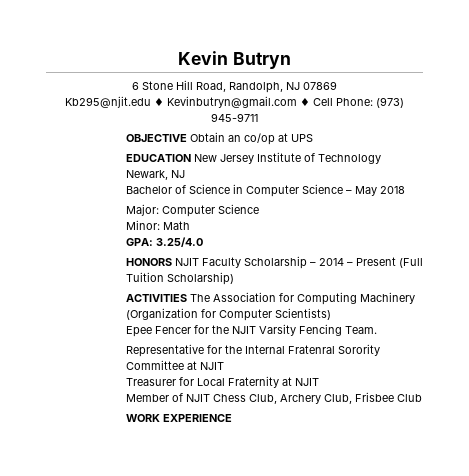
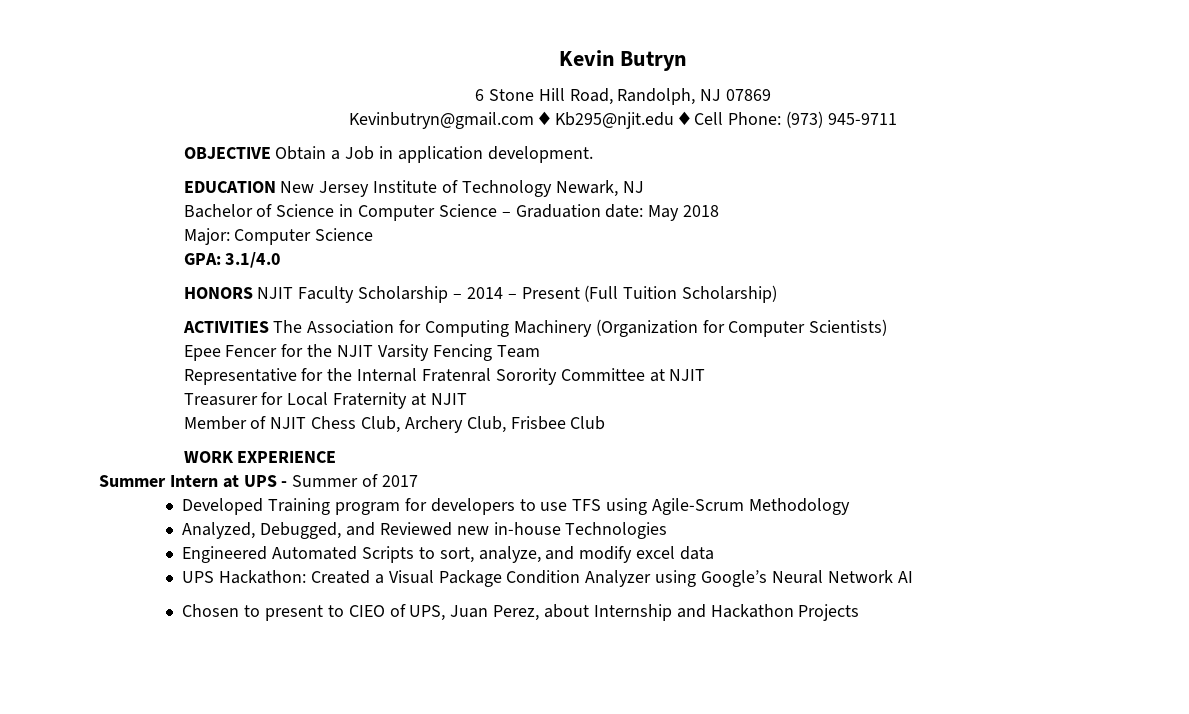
[65,96,297,108] Kb295@njit.edu ♦ Kevinbutryn@gmail.com -> [348,111,674,129] Kevinbutryn@gmail.com ♦ Kb295@njit.edu
[227,133,313,145] an co/op at UPS -> [331,146,593,163] a Job in application development.
(352, 192) none -> [515,204,644,218] Graduation date:
[125,220,190,230] // Minor: Math -> (374, 234) none
[155,237,203,247] 3.25/4.0 -> [225,252,282,268] 3.1/4.0
[344,326,377,334] Team. -> [496,345,540,358] Team
(232, 418) none -> [99,474,419,488] [182,498,850,515] [182,522,668,539] [182,546,714,563] [182,570,913,587] [182,604,860,621] // Summer Intern at UPS - Summer of 2017 // Developed Training program for developers to use TFS using Agile-Scrum Methodology // Analyzed, Debugged, and Reviewed new in-house Technologies // Engineered Automated Scripts to sort, analyze, and modify excel data // UPS Hackathon: Created a Visual Package Condition Analyzer using Google’s Neural Network AI // Chosen to present to CIEO of UPS, Juan Perez, about Internship and Hackathon Projects

